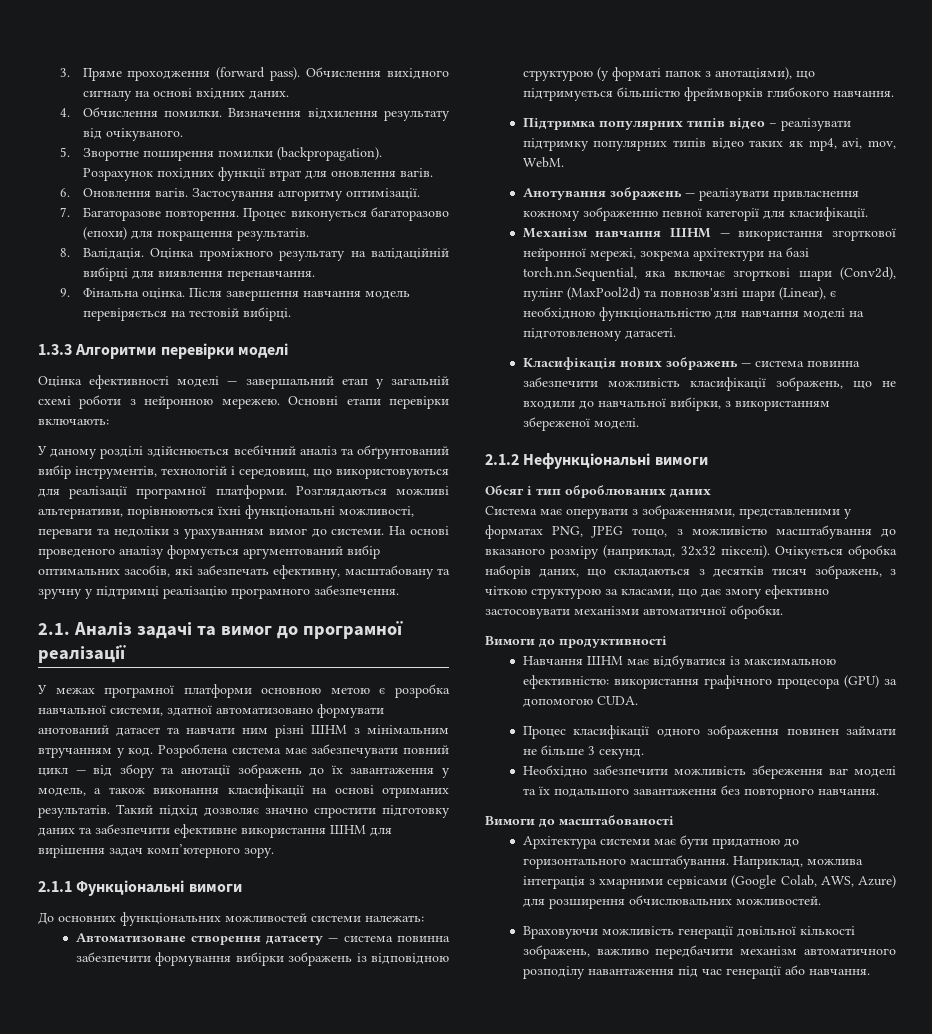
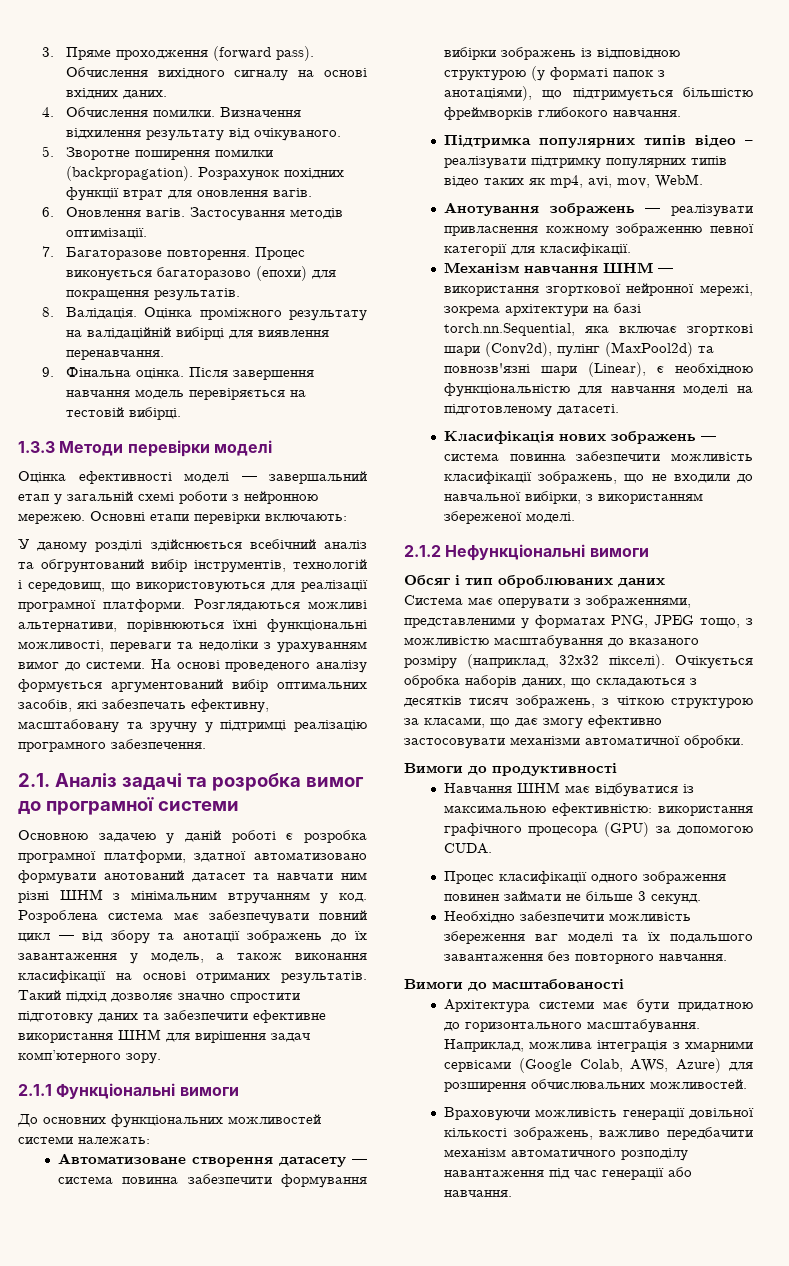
[277,190,343,201] алгоритму -> [289,208,343,219] методів
[75,344,157,359] Алгоритми -> [59,441,124,456] Методи
(216, 631) none -> [211,773,301,791] розробка
[38,645,126,663] [37,684,450,698] [38,705,163,716] реалізації // У межах програмної платформи основною метою є розробка навчальної системи, -> [157,801,239,811] [18,830,367,844] [18,850,186,863] системи // Основною задачею у даній роботі є розробка програмної платформи,

